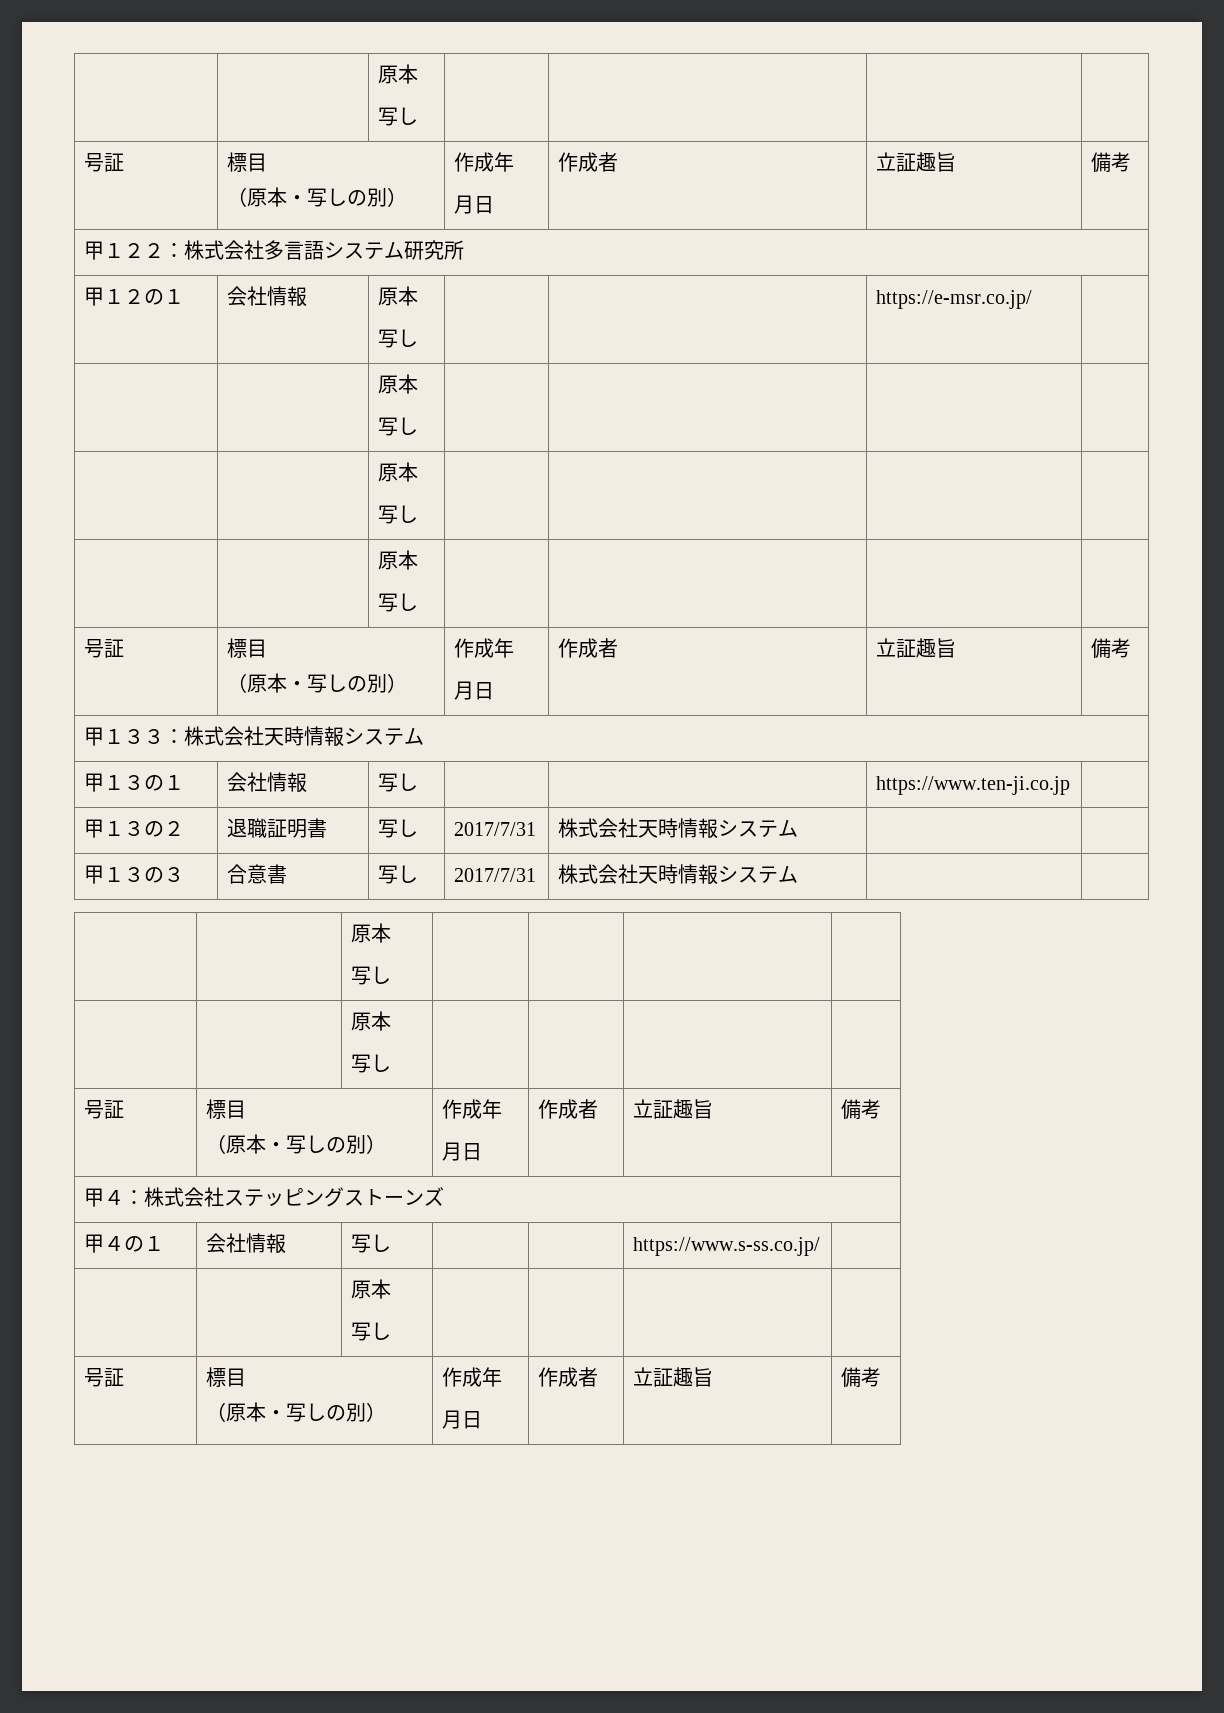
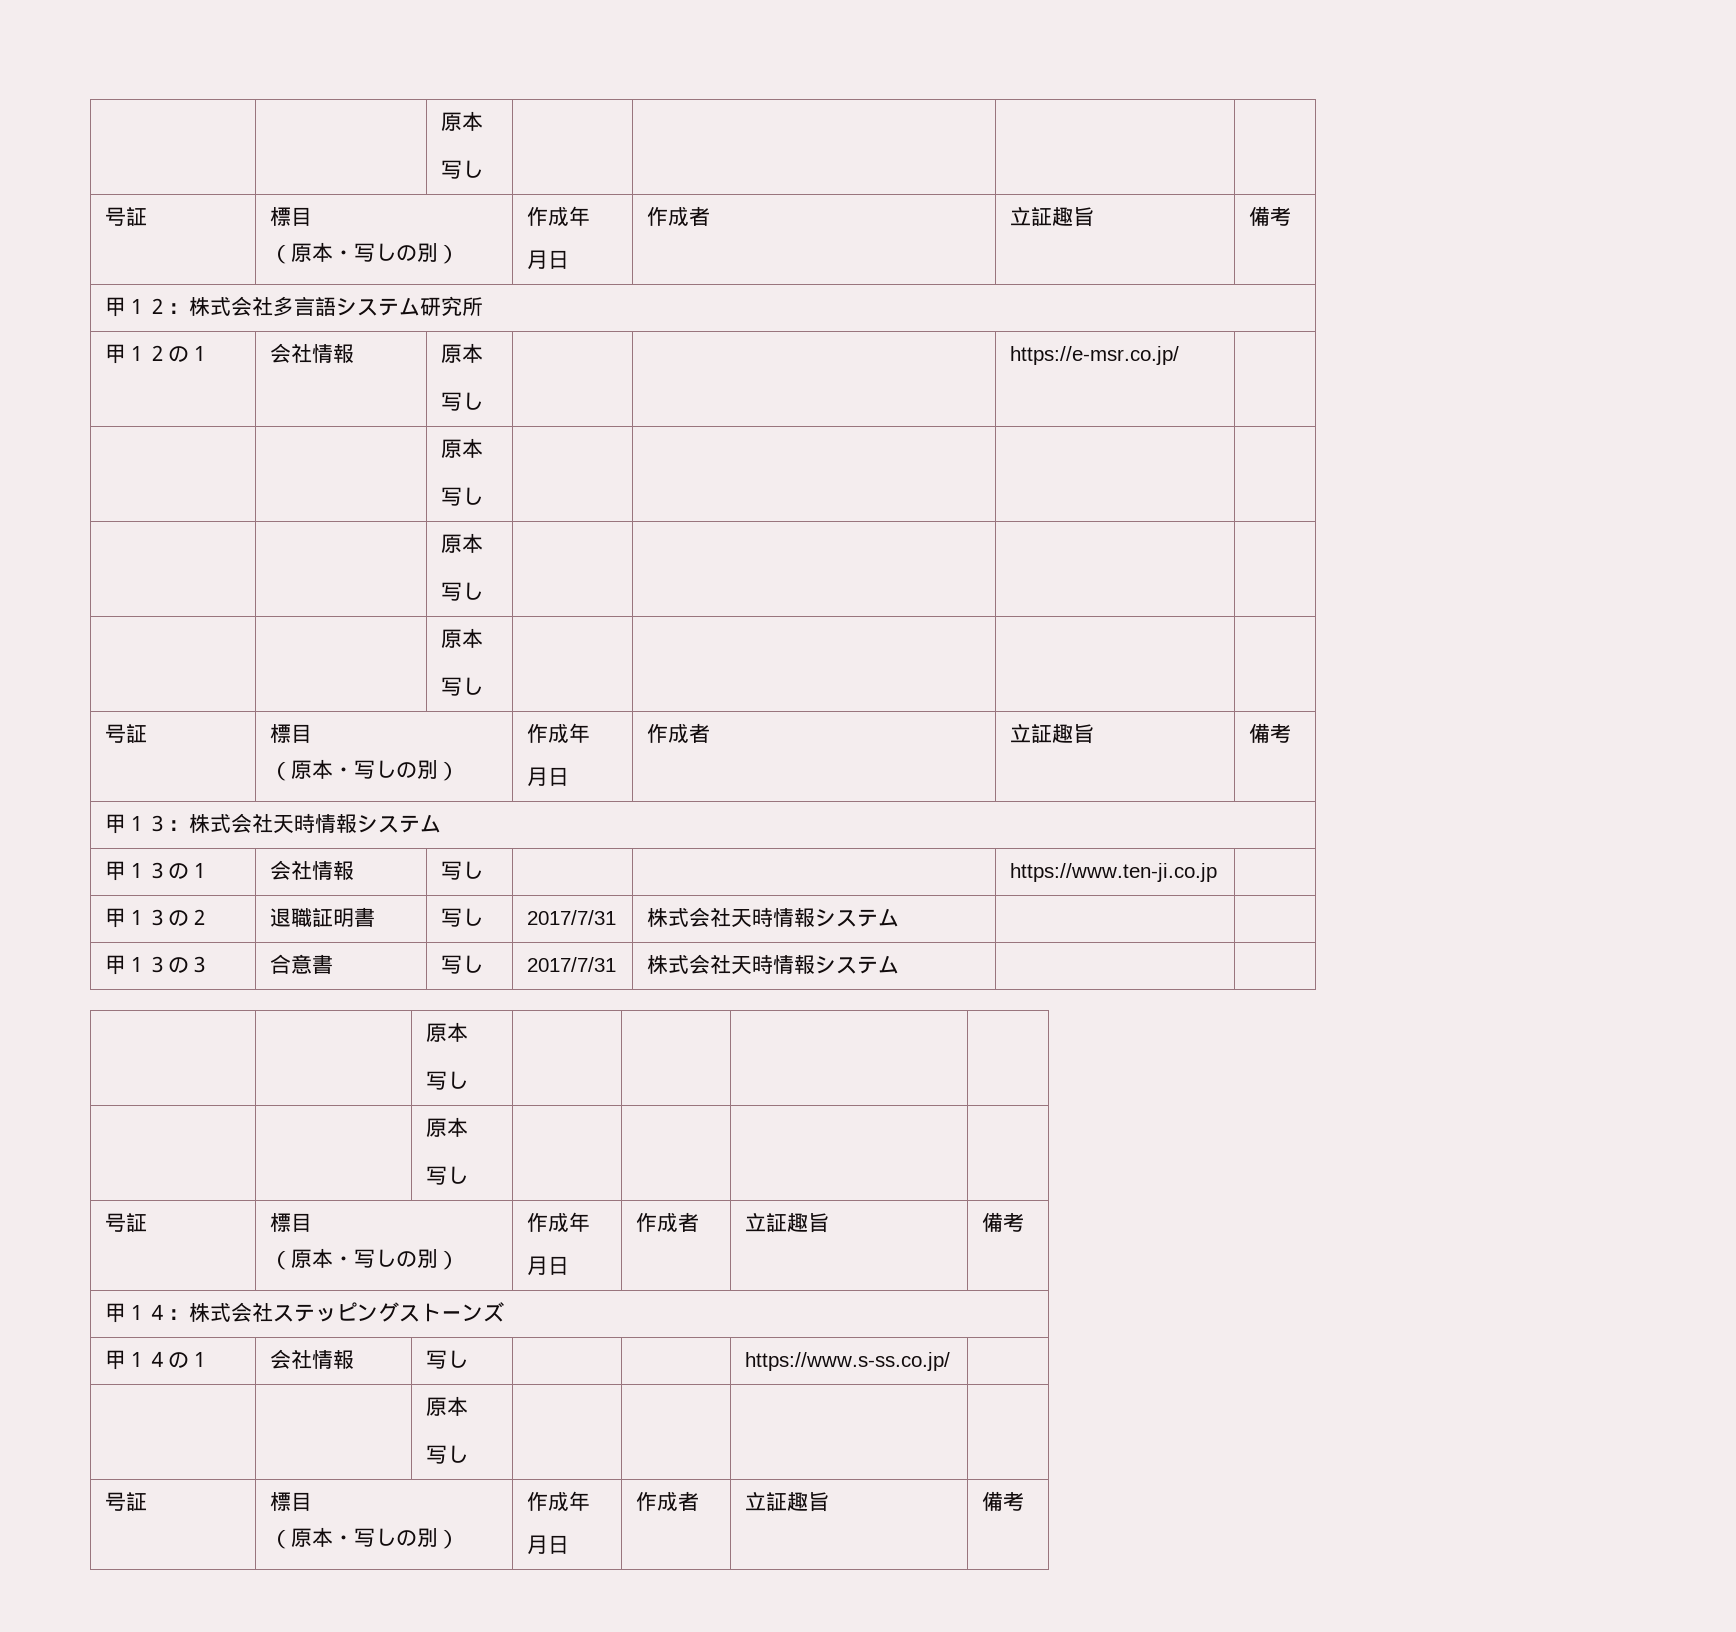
[144,243,165,258] ２ -> (169, 306) none
[144,729,165,744] ３ -> (169, 823) none
(105, 1197) none -> [126,1304,148,1320] １
(105, 1243) none -> [126,1351,148,1367] １

